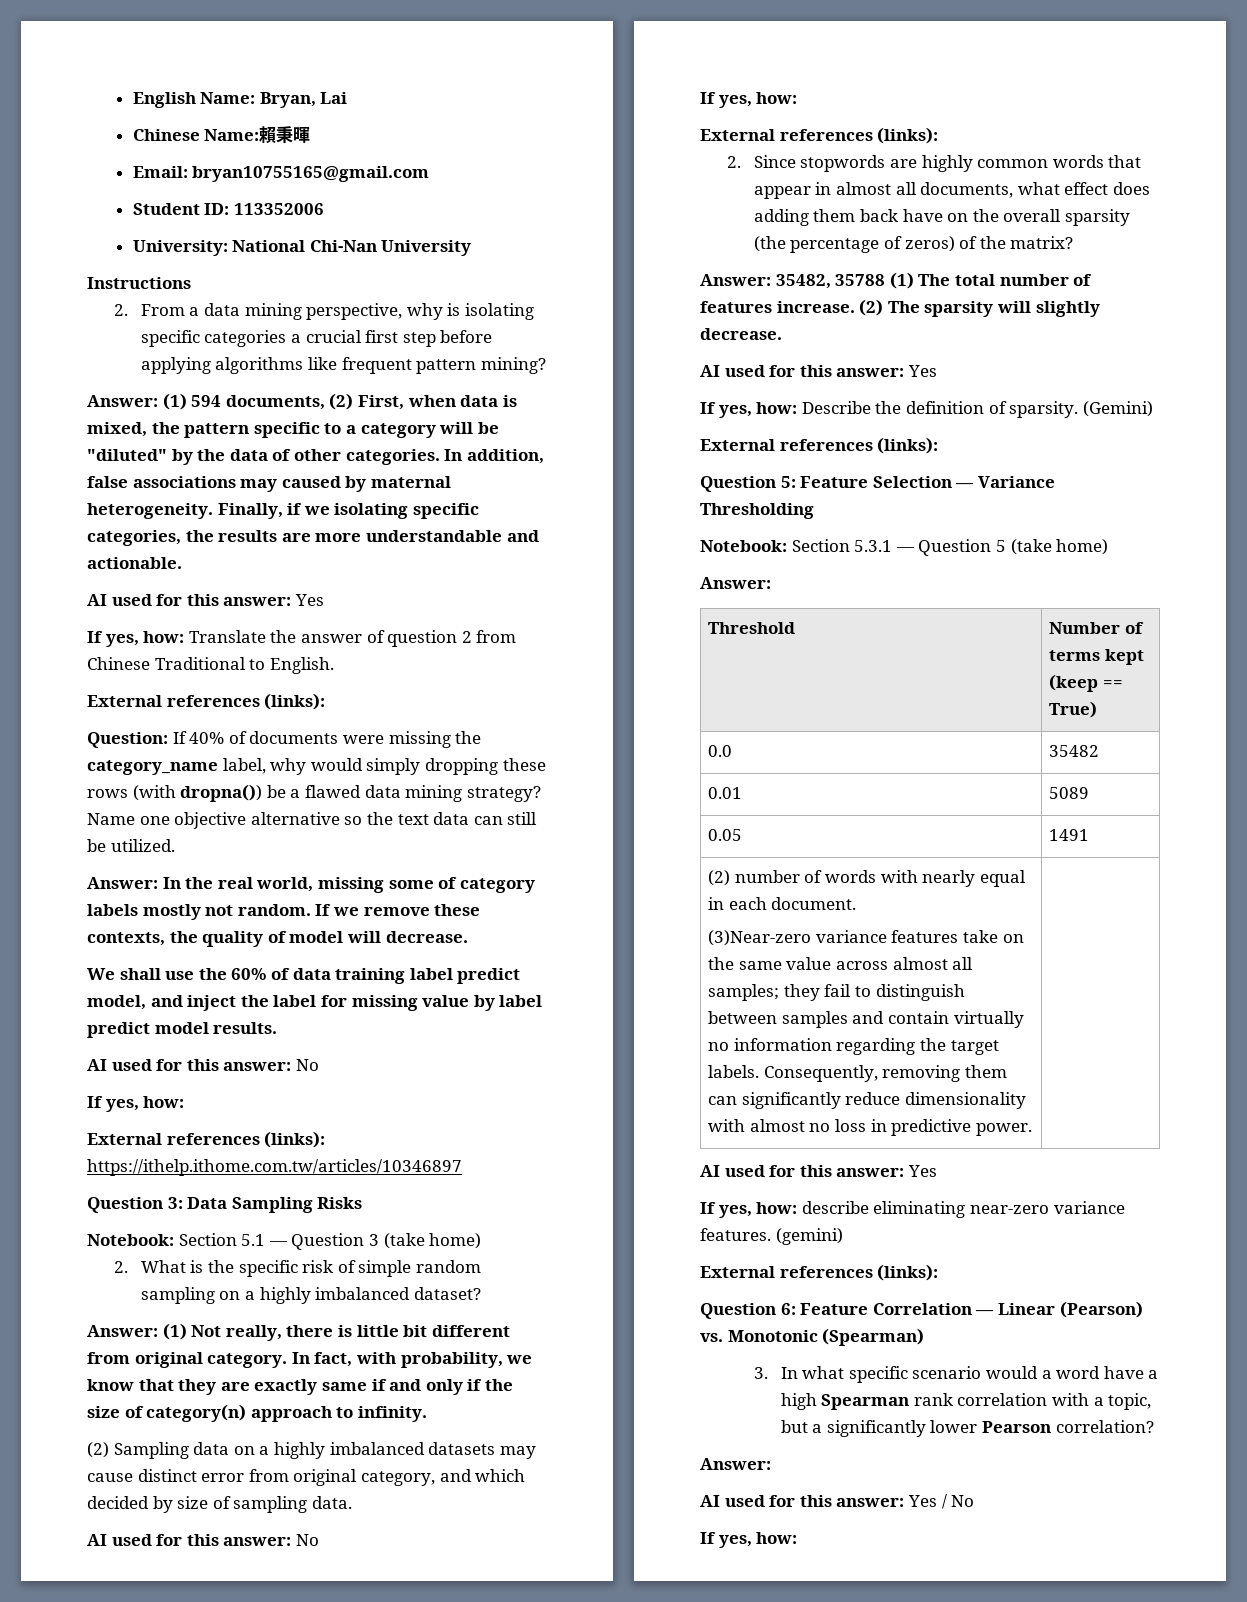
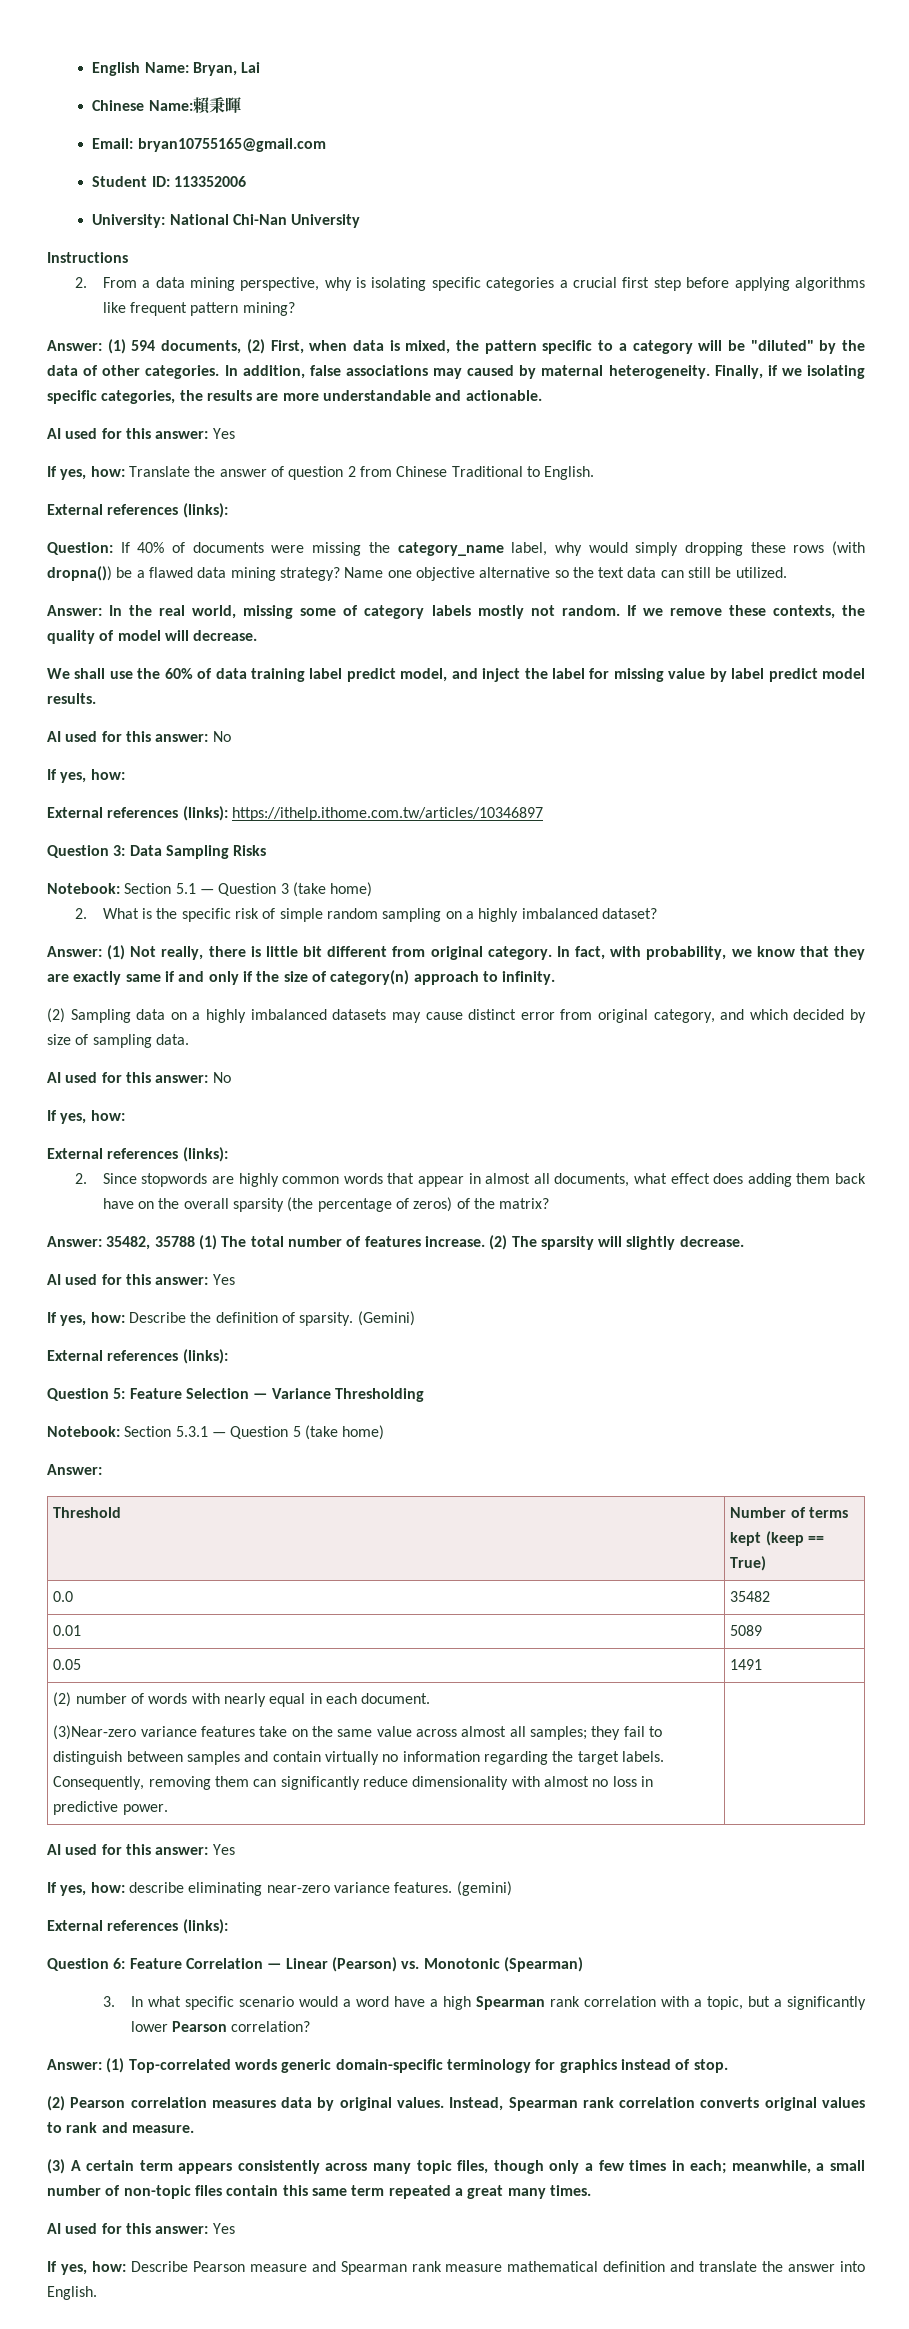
[700,1494,975,1509] [700,1532,798,1548] // AI used for this answer: Yes / No // If yes, how: -> [106,2058,728,2073] [47,2096,866,2111] [47,2122,194,2133] [47,2159,865,2174] [47,2185,591,2199] [47,2223,235,2234] [47,2261,865,2275] [47,2286,97,2300] (1) Top-correlated words generic domain-specific terminology for graphics instead of stop. // (2) Pearson correlation measures data by original values. Instead, Spearman rank correlation converts original values to rank and measure. // (3) A certain term appears consistently across many topic files, though only a few times in each; meanwhile, a small number of non-topic files contain this same term repeated a great many times. // AI used for this answer: Yes // If yes, how: Describe Pearson measure and Spearman rank measure mathematical definition and translate the answer into English.

